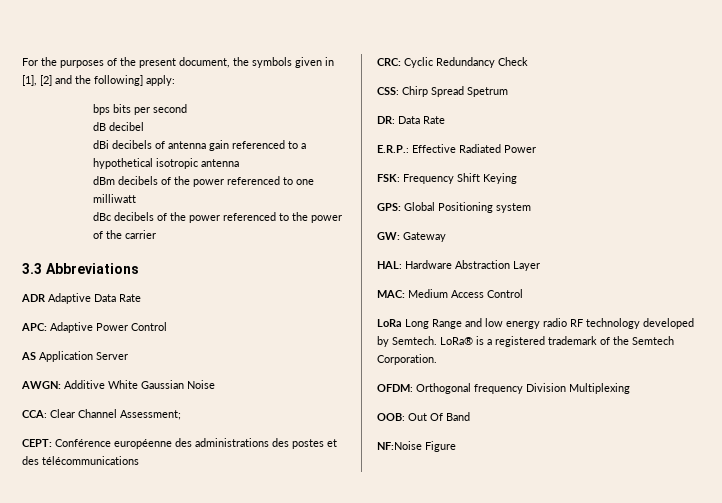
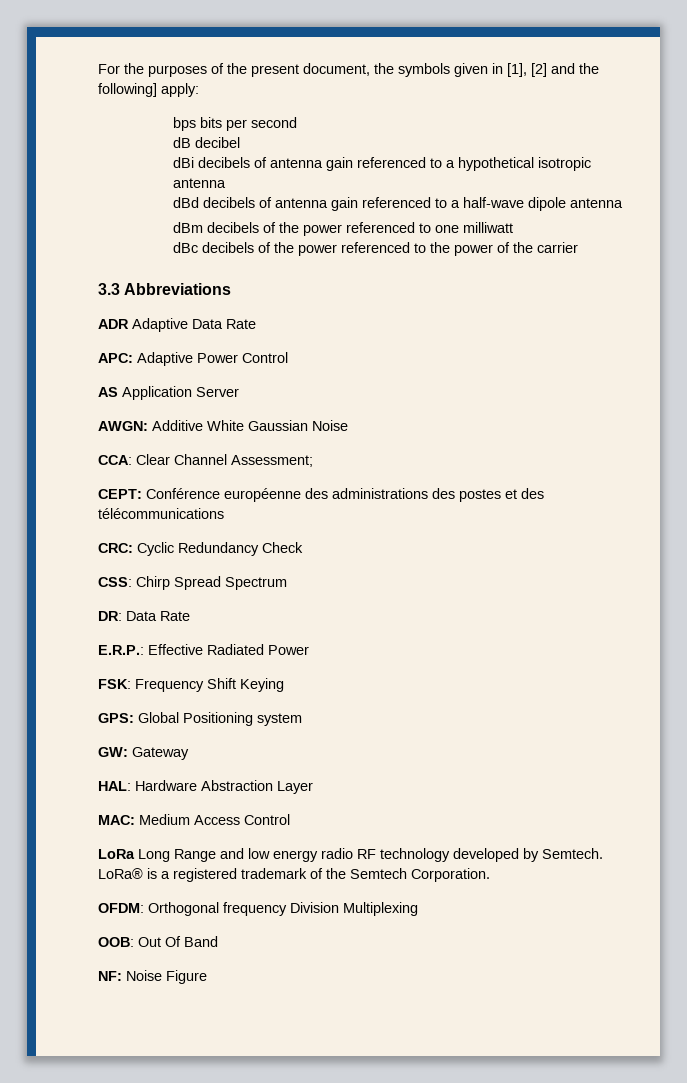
(239, 163) none -> [172,197,623,211] // dBd decibels of antenna gain referenced to a half-wave dipole antenna
[467,87,508,97] Spetrum -> [225,577,287,590] Spectrum
[377,441,422,450] NF:Noise -> [98,970,162,981] NF: Noise

